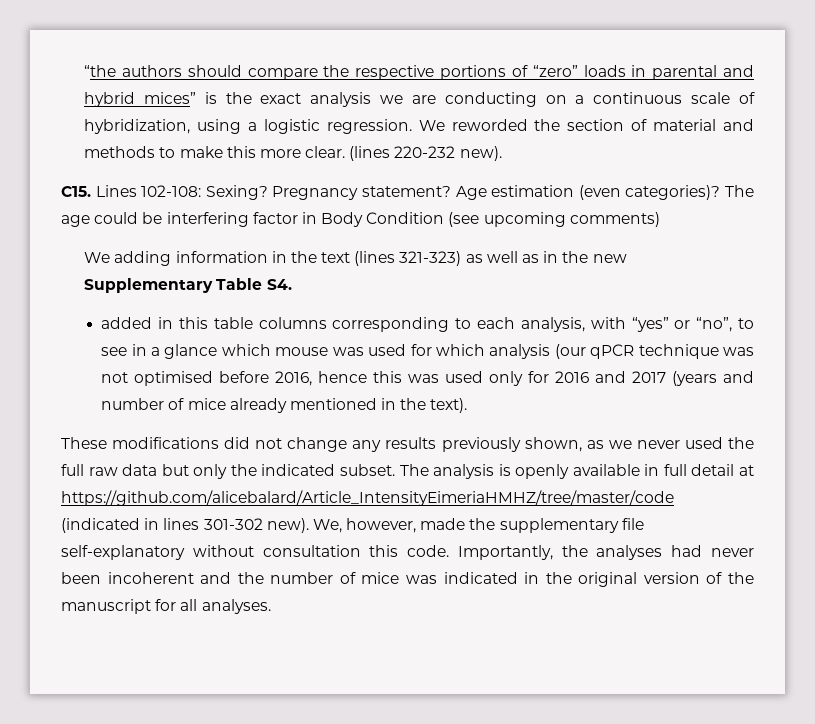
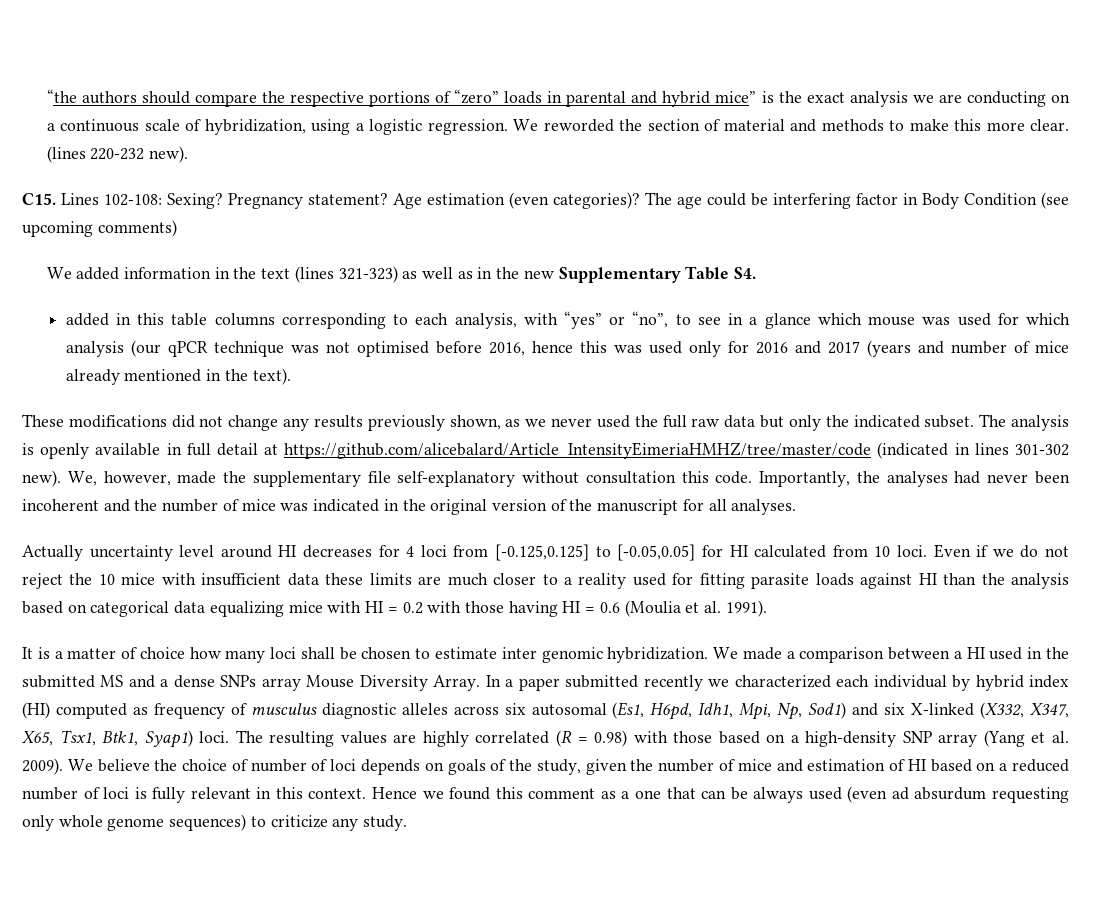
[143,92,196,104] mices” -> [715,91,757,103] mice”
[114,251,172,266] adding -> [76,267,120,280] added
(271, 606) none -> [22,544,1069,561] [22,573,1070,589] [22,600,767,617] [22,647,1069,663] [22,675,1069,691] [22,702,1070,720] [22,730,1069,748] [22,758,1070,775] [22,786,1069,803] [22,814,408,831] // Actually uncertainty level around HI decreases for 4 loci from [-0.125,0.125] to [-0.05,0.05] for HI calculated from 10 loci. Even if we do not reject the 10 mice with insufficient data these limits are much closer to a reality used for fitting parasite loads against HI than the analysis based on categorical data equalizing mice with HI = 0.2 with those having HI = 0.6 (Moulia et al. 1991). // It is a matter of choice how many loci shall be chosen to estimate inter genomic hybridization. We made a comparison between a HI used in the submitted MS and a dense SNPs array Mouse Diversity Array. In a paper submitted recently we characterized each individual by hybrid index (HI) computed as frequency of musculus diagnostic alleles across six autosomal (Es1, H6pd, Idh1, Mpi, Np, Sod1) and six X-linked (X332, X347, X65, Tsx1, Btk1, Syap1) loci. The resulting values are highly correlated (R = 0.98) with those based on a high-density SNP array (Yang et al. 2009). We believe the choice of number of loci depends on goals of the study, given the number of mice and estimation of HI based on a reduced number of loci is fully relevant in this context. Hence we found this comment as a one that can be always used (even ad absurdum requesting only whole genome sequences) to criticize any study.

